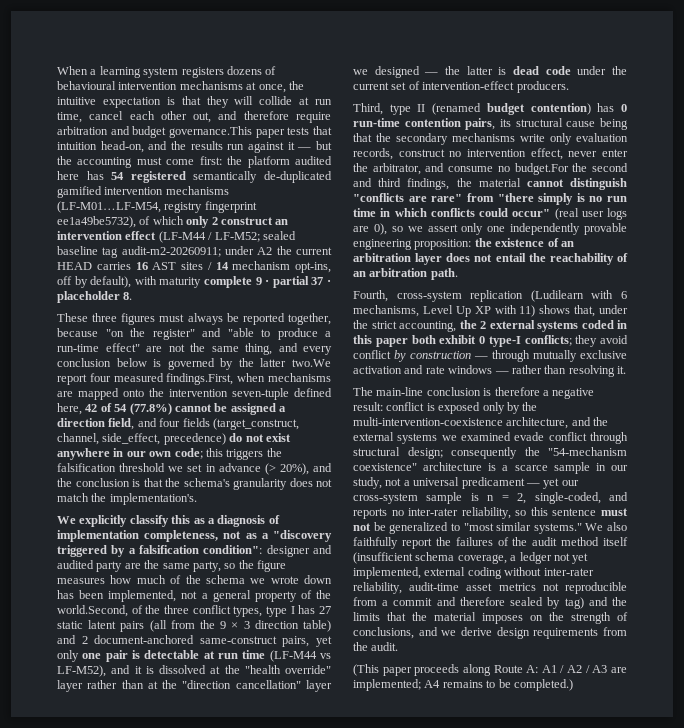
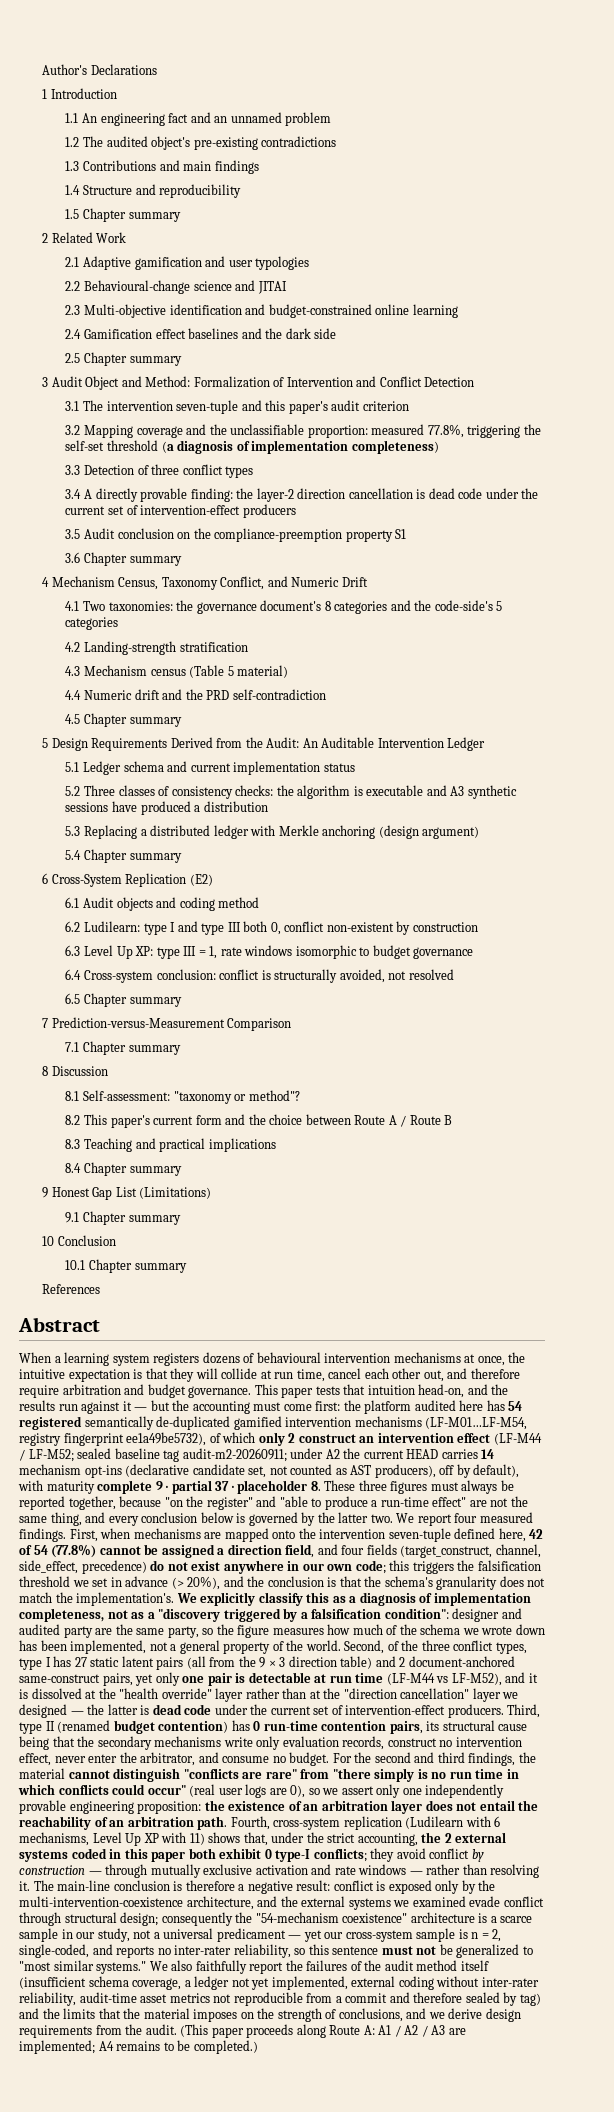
(57, 70) none -> [42,64,157,75] [42,88,117,99] [65,112,332,126] [65,136,337,150] [65,160,259,174] [65,184,242,198] [65,208,181,222] [42,232,127,243] [65,256,310,270] [65,280,287,294] [65,304,458,318] [65,328,337,339] [65,352,182,366] [42,376,475,390] [65,400,409,414] [65,424,541,438] [65,440,439,454] [65,464,254,478] [65,488,539,502] [65,504,296,518] [65,528,407,542] [65,552,182,566] [42,576,368,590] [65,600,503,614] [65,617,119,630] [65,641,248,655] [65,665,289,678] [65,689,326,700] [65,713,182,727] [42,737,486,751] [65,761,355,775] [65,785,517,799] [65,801,268,815] [65,825,480,839] [65,849,182,863] [42,873,213,887] [65,897,260,911] [65,921,478,935] [65,945,474,959] [65,969,454,983] [65,993,182,1007] [42,1017,292,1031] [65,1041,181,1055] [42,1066,108,1076] [65,1090,300,1104] [65,1114,453,1128] [65,1138,276,1152] [65,1162,182,1176] [42,1187,212,1200] [65,1211,181,1225] [42,1235,116,1246] [65,1259,187,1273] [42,1284,101,1294] [18,1317,100,1332] Author's Declarations // 1 Introduction // 1.1 An engineering fact and an unnamed problem // 1.2 The audited object's pre-existing contradictions // 1.3 Contributions and main findings // 1.4 Structure and reproducibility // 1.5 Chapter summary // 2 Related Work // 2.1 Adaptive gamification and user typologies // 2.2 Behavioural-change science and JITAI // 2.3 Multi-objective identification and budget-constrained online learning // 2.4 Gamification effect baselines and the dark side // 2.5 Chapter summary // 3 Audit Object and Method: Formalization of Intervention and Conflict Detection // 3.1 The intervention seven-tuple and this paper's audit criterion // 3.2 Mapping coverage and the unclassifiable proportion: measured 77.8%, triggering the self-set threshold (a diagnosis of implementation completeness) // 3.3 Detection of three conflict types // 3.4 A directly provable finding: the layer-2 direction cancellation is dead code under the current set of intervention-effect producers // 3.5 Audit conclusion on the compliance-preemption property S1 // 3.6 Chapter summary // 4 Mechanism Census, Taxonomy Conflict, and Numeric Drift // 4.1 Two taxonomies: the governance document's 8 categories and the code-side's 5 categories // 4.2 Landing-strength stratification // 4.3 Mechanism census (Table 5 material) // 4.4 Numeric drift and the PRD self-contradiction // 4.5 Chapter summary // 5 Design Requirements Derived from the Audit: An Auditable Intervention Ledger // 5.1 Ledger schema and current implementation status // 5.2 Three classes of consistency checks: the algorithm is executable and A3 synthetic sessions have produced a distribution // 5.3 Replacing a distributed ledger with Merkle anchoring (design argument) // 5.4 Chapter summary // 6 Cross-System Replication (E2) // 6.1 Audit objects and coding method // 6.2 Ludilearn: type I and type III both 0, conflict non-existent by construction // 6.3 Level Up XP: type III = 1, rate windows isomorphic to budget governance // 6.4 Cross-system conclusion: conflict is structurally avoided, not resolved // 6.5 Chapter summary // 7 Prediction-versus-Measurement Comparison // 7.1 Chapter summary // 8 Discussion // 8.1 Self-assessment: "taxonomy or method"? // 8.2 This paper's current form and the choice between Route A / Route B // 8.3 Teaching and practical implications // 8.4 Chapter summary // 9 Honest Gap List (Limitations) // 9.1 Chapter summary // 10 Conclusion // 10.1 Chapter summary // References // Abstract //
[169,126,252,138] governance.This -> [188,1384,278,1398] governance. This
[135,261,331,273] 16 AST sites / 14 mechanism opt-ins, -> [481,1449,495,1459] [19,1464,436,1478] 14 mechanism opt-ins (declarative candidate set, not counted as AST producers),
(133, 296) // -> (321, 1486) none
[292,359,332,367] two.We -> [370,1513,415,1523] two. We
[166,373,234,385] findings.First, -> [19,1528,98,1542] findings. First,
(197, 499) // -> (175, 1599) none
[57,605,128,617] world.Second, -> [305,1640,385,1654] world. Second,
(569, 87) // -> (504, 1711) none
[514,163,569,175] budget.For -> [289,1752,352,1766] budget. For
(458, 274) // -> (228, 1823) none
(626, 370) // -> (30, 1886) none
(399, 646) // -> (177, 2029) none

